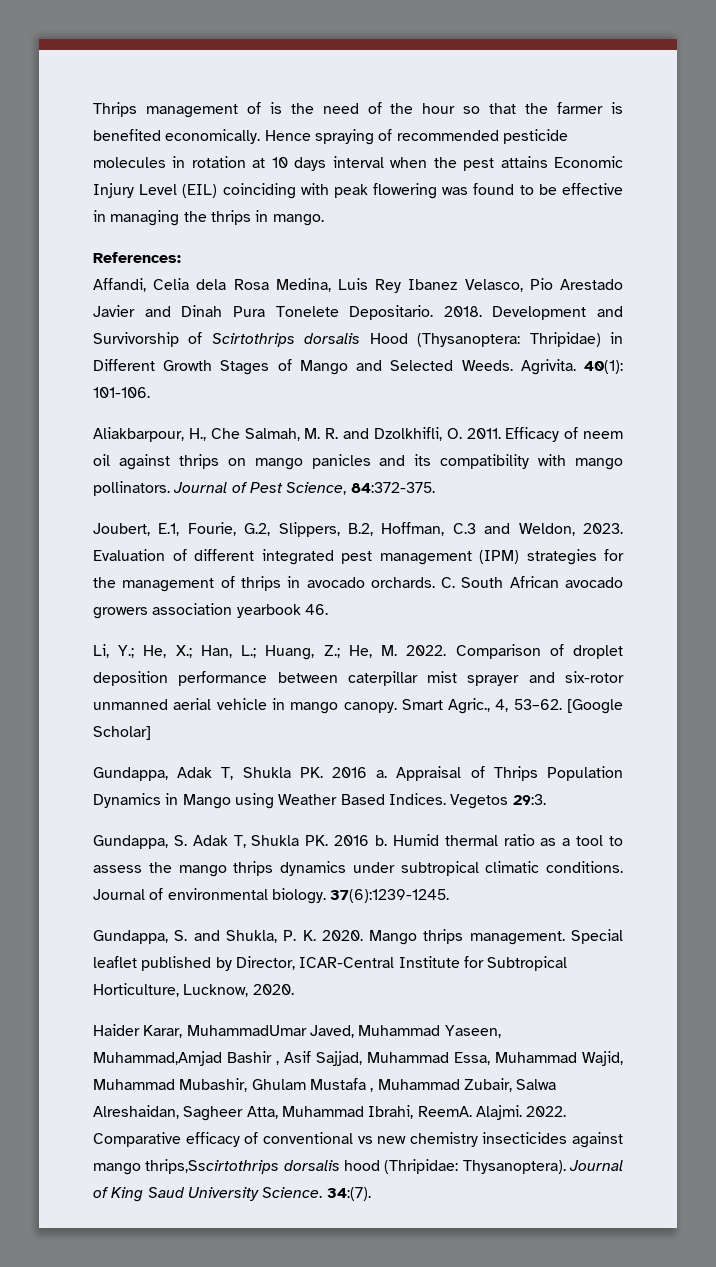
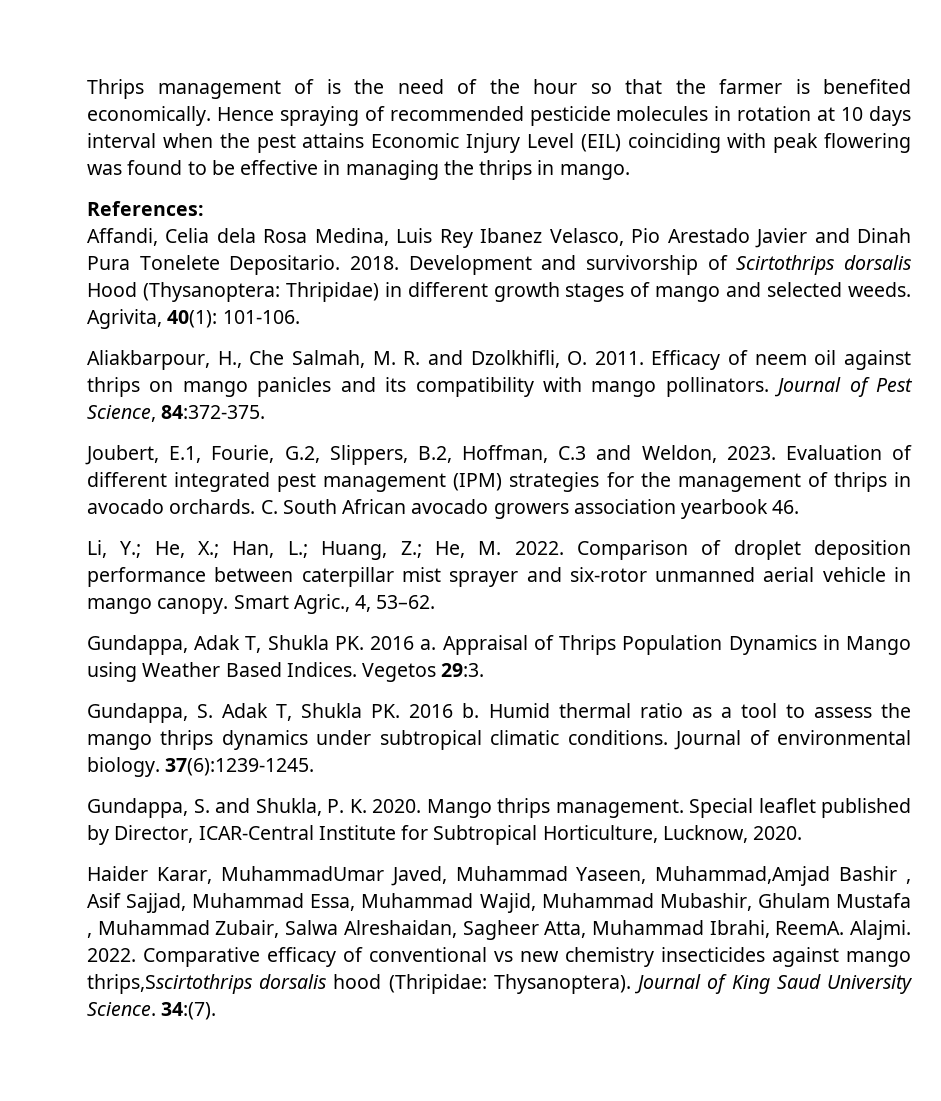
[93,332,179,347] Survivorship -> [586,255,698,275] survivorship
[93,359,576,375] Different Growth Stages of Mango and Selected Weeds. Agrivita. -> [407,282,911,302] [87,309,162,329] different growth stages of mango and selected weeds. Agrivita,
[567,699,623,714] [93,726,151,740] [Google Scholar] -> (436, 602) none

